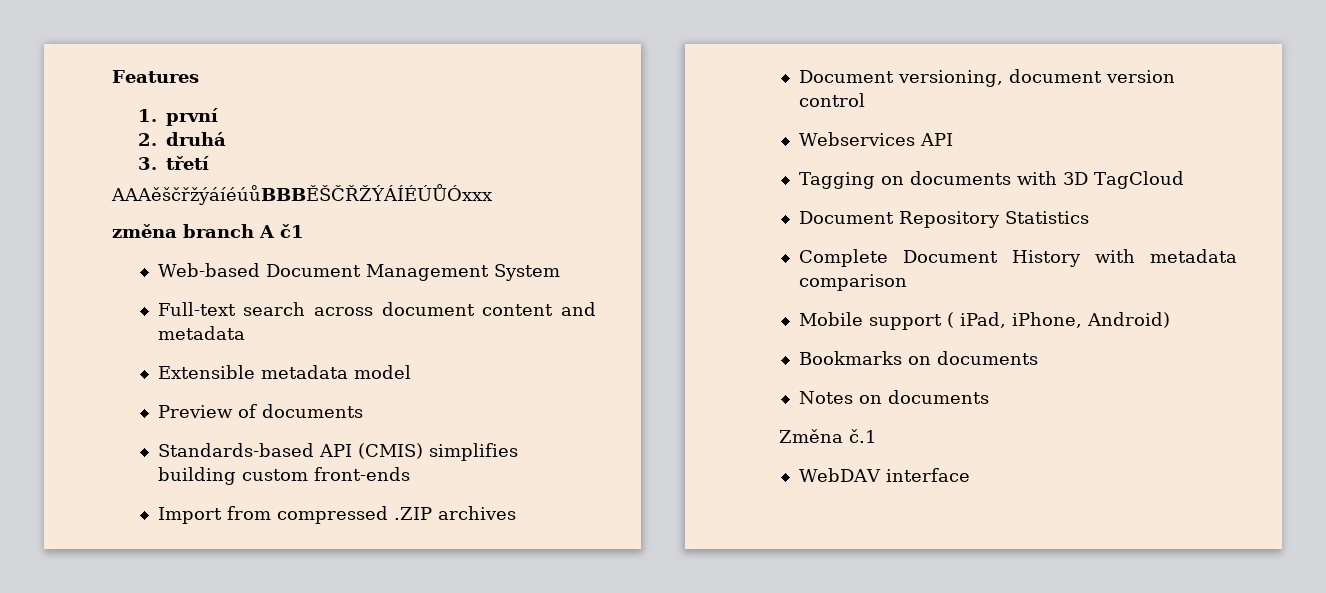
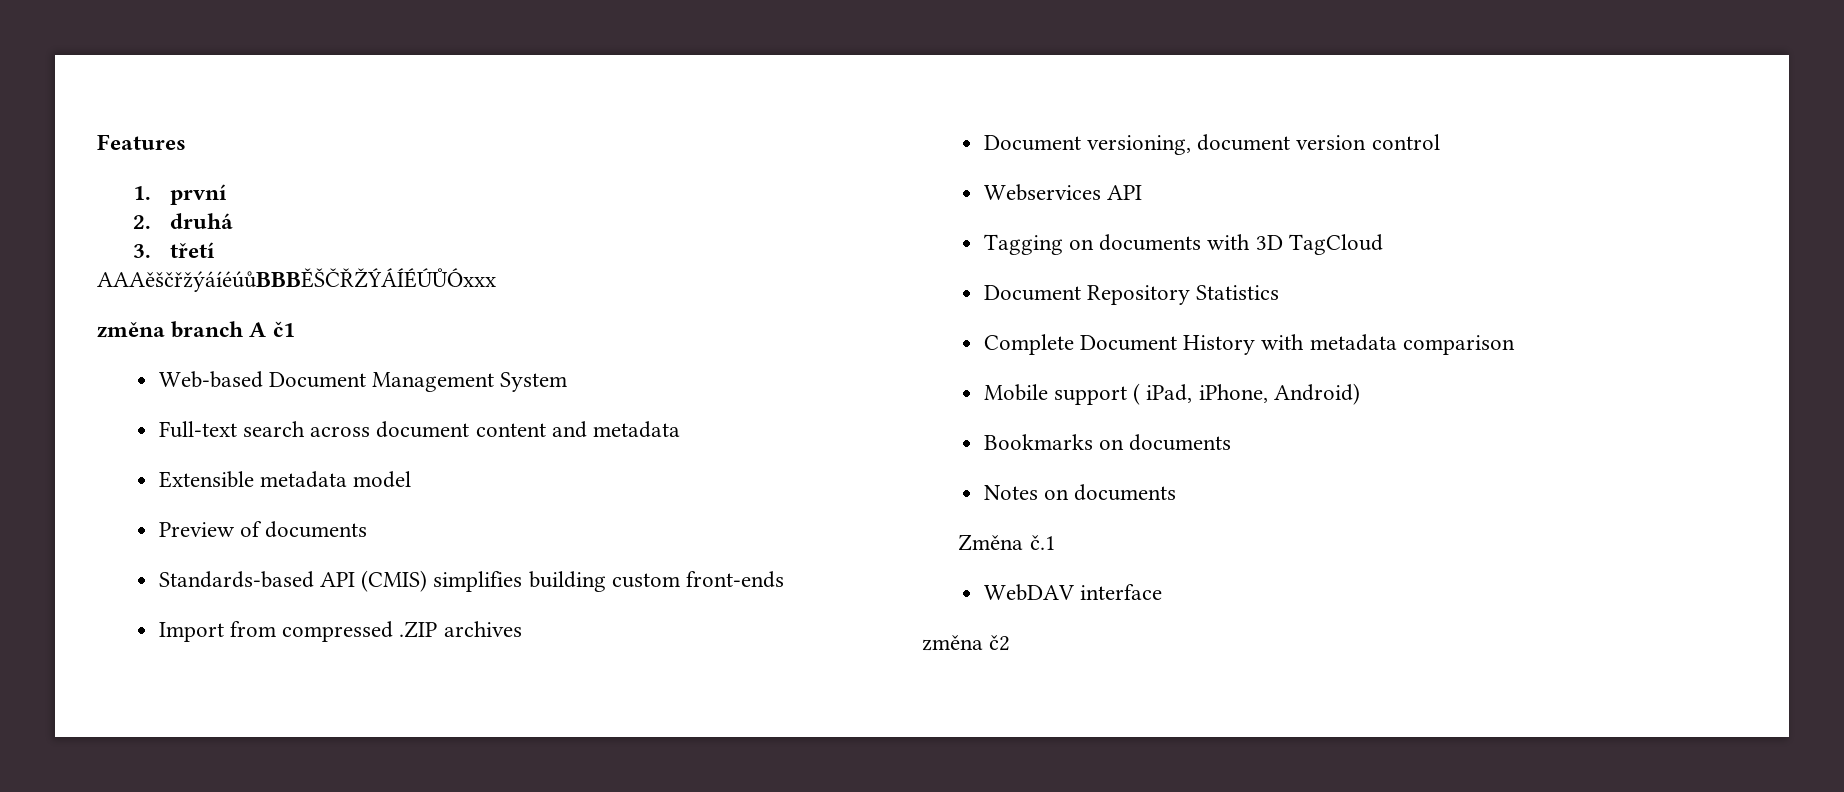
(971, 475) none -> [922,635,1011,651] // změna č2

